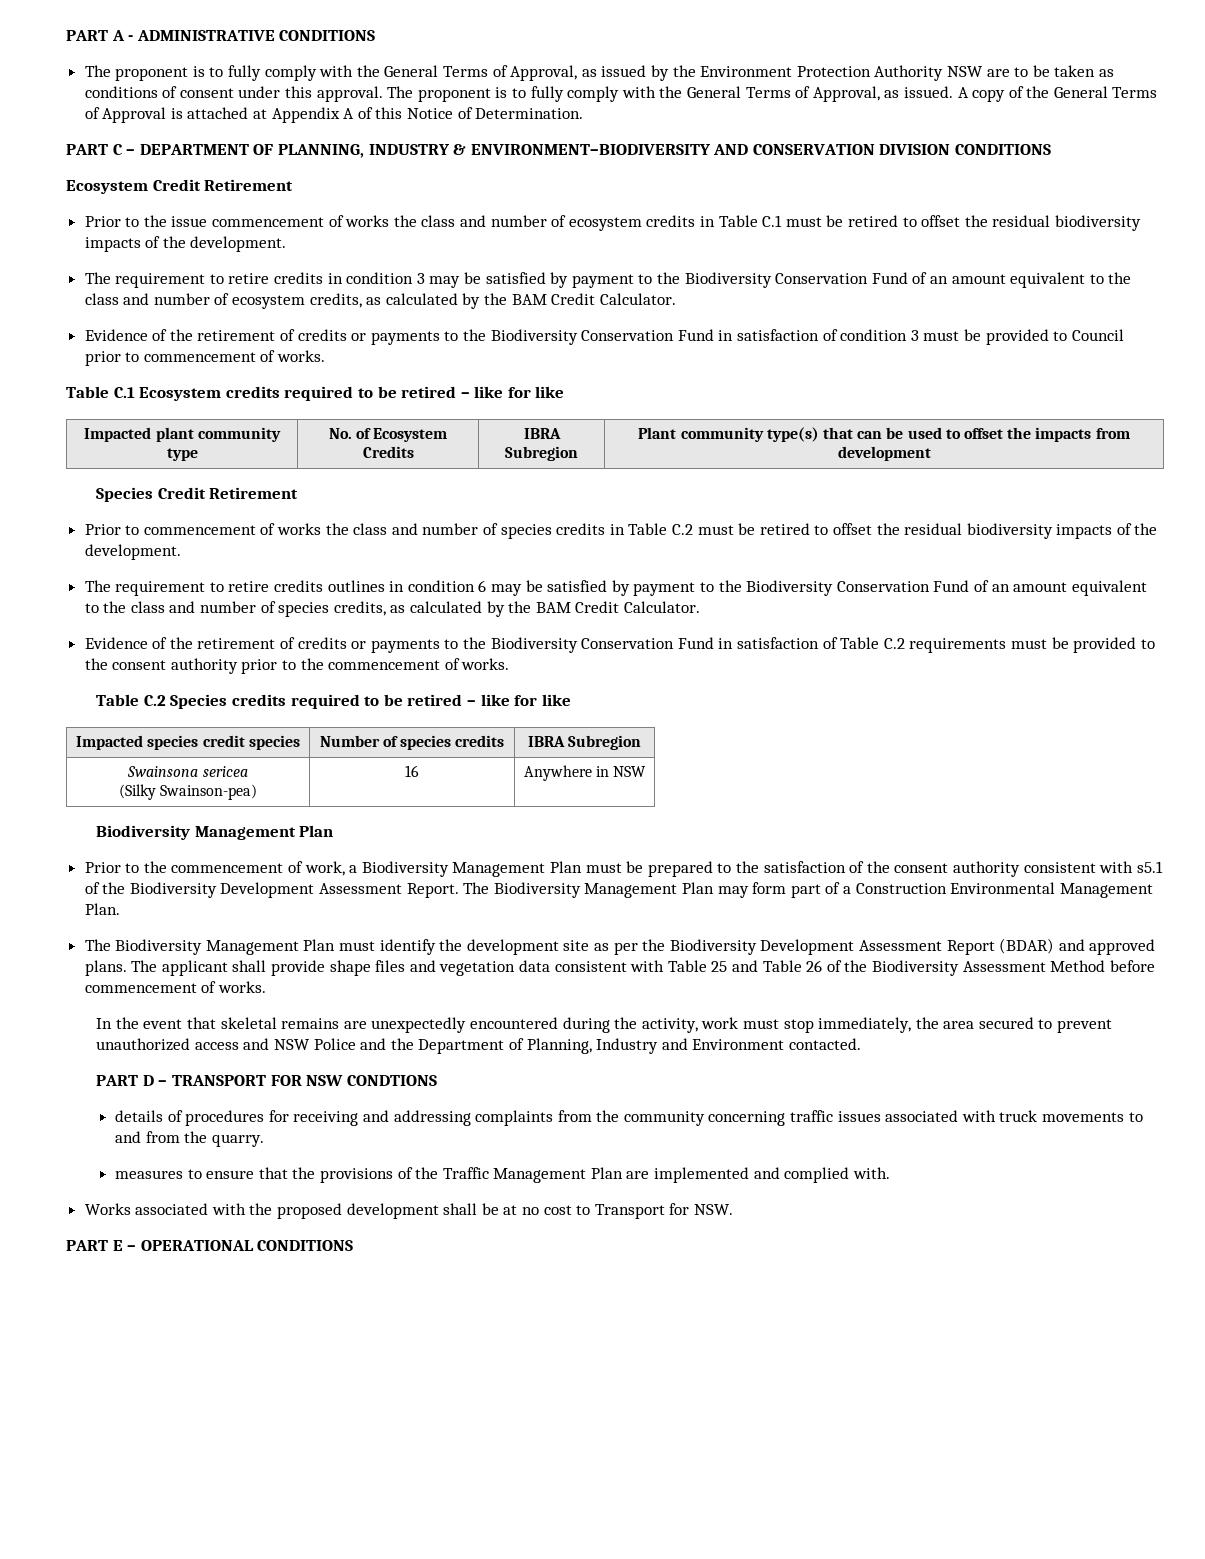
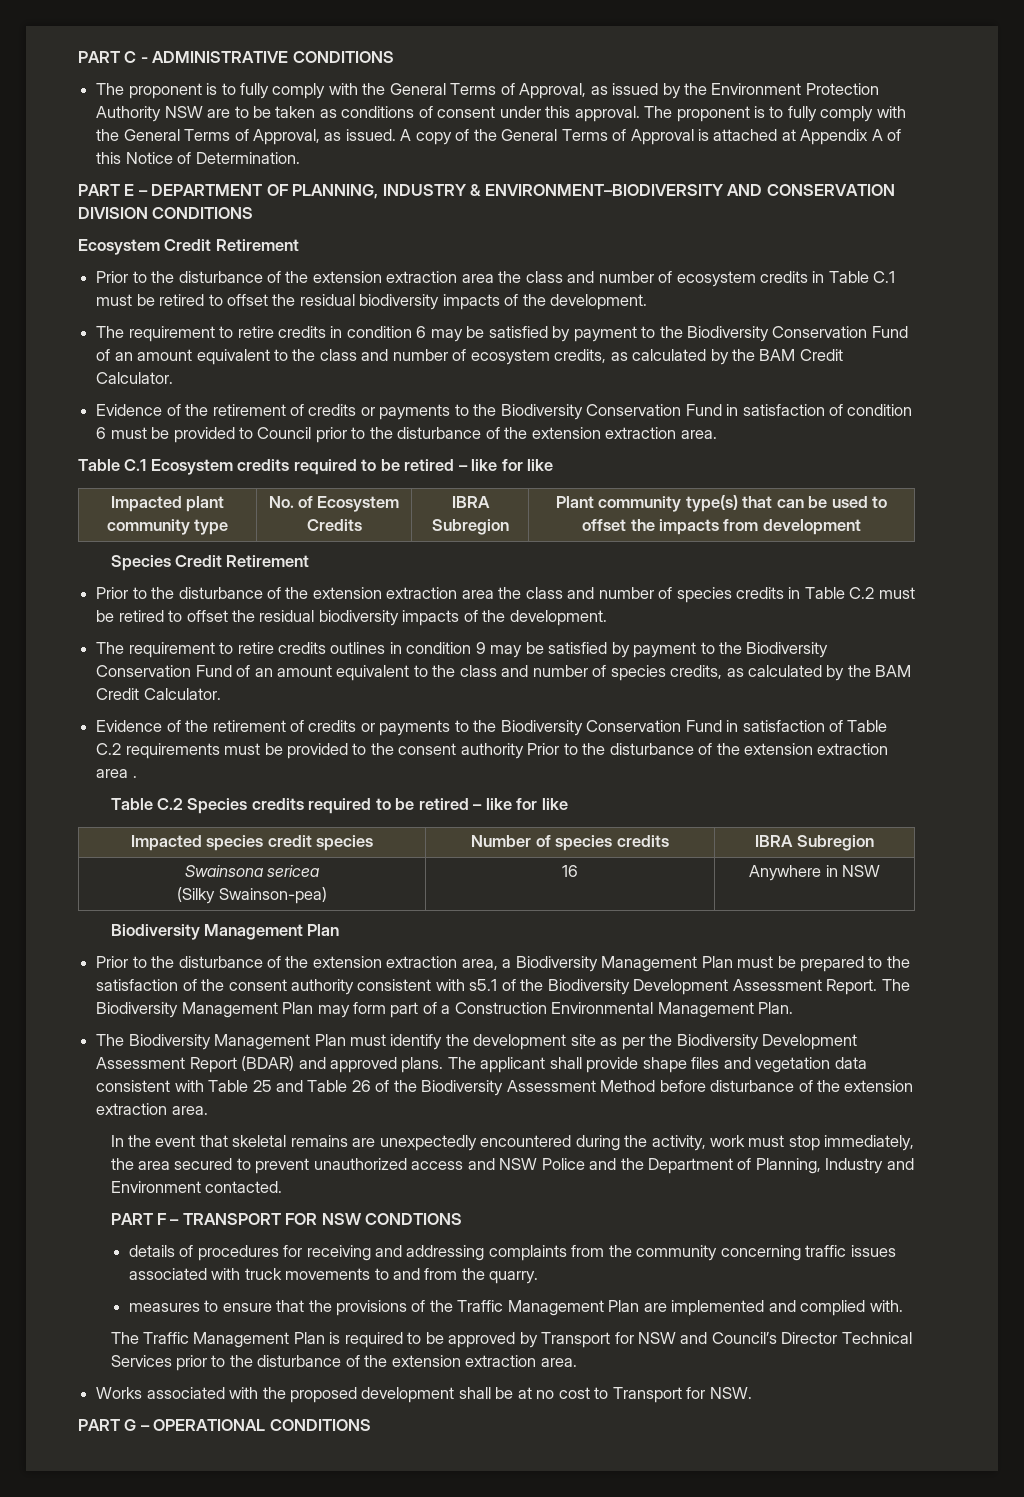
[66,30,125,41] PART A -> [78,51,137,63] PART C
[112,144,123,155] C -> [124,184,135,196] E
[171,215,390,227] issue commencement of works -> [178,271,494,283] disturbance of the extension extraction area
[416,273,425,284] 3 -> [416,326,427,338] 6
[910,330,919,341] 3 -> [96,427,107,439] 6
[143,350,326,362] commencement of works. -> [369,427,717,439] the disturbance of the extension extraction area.
[143,523,322,535] commencement of works -> [151,587,494,599] the disturbance of the extension extraction area
[478,580,487,592] 6 -> [475,642,486,654] 9
[241,658,510,674] prior to the commencement of works. -> [527,743,889,755] [96,769,137,778] Prior to the disturbance of the extension extraction area .
[171,861,345,876] commencement of work, -> [178,956,498,970] disturbance of the extension extraction area,
[84,981,266,993] commencement of works. -> [710,1080,914,1092] [96,1103,208,1115] disturbance of the extension extraction area.
[142,1075,154,1086] D -> [157,1213,168,1225] F
(890, 1173) none -> [110,1332,912,1348] [110,1355,577,1371] // The Traffic Management Plan is required to be approved by Transport for NSW and Council’s Director Technical Services prior to the disturbance of the extension extraction area.
[112,1240,123,1251] E -> [124,1419,137,1431] G

